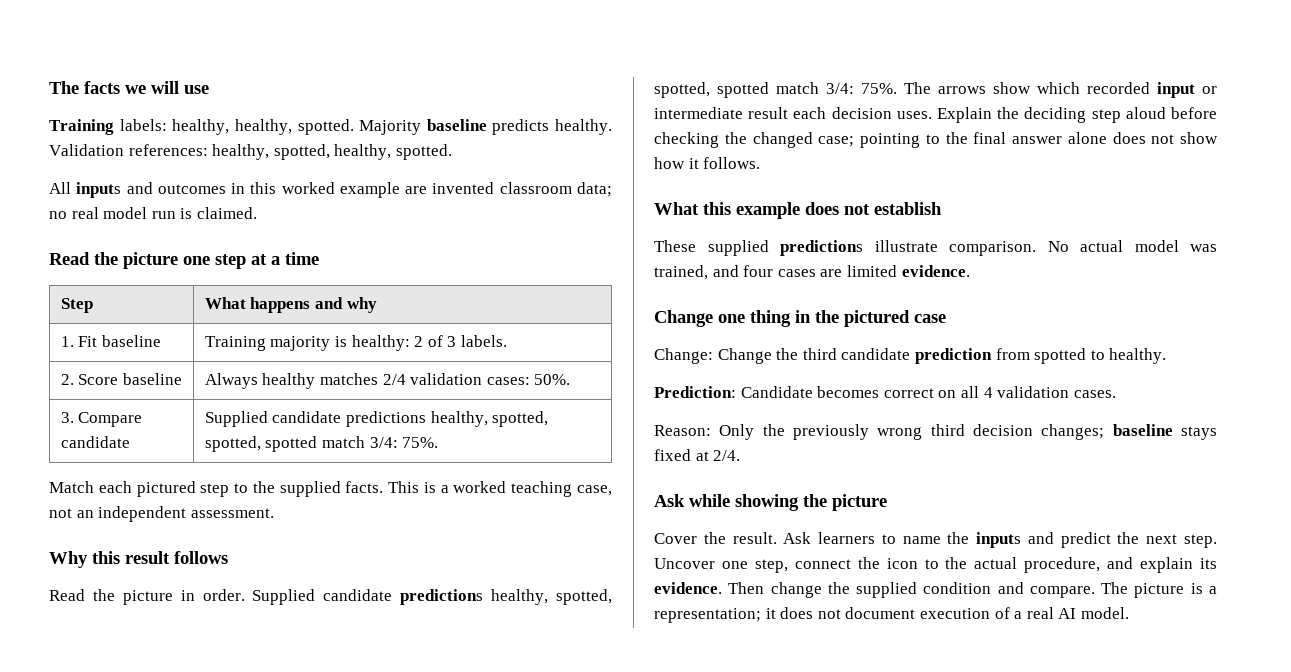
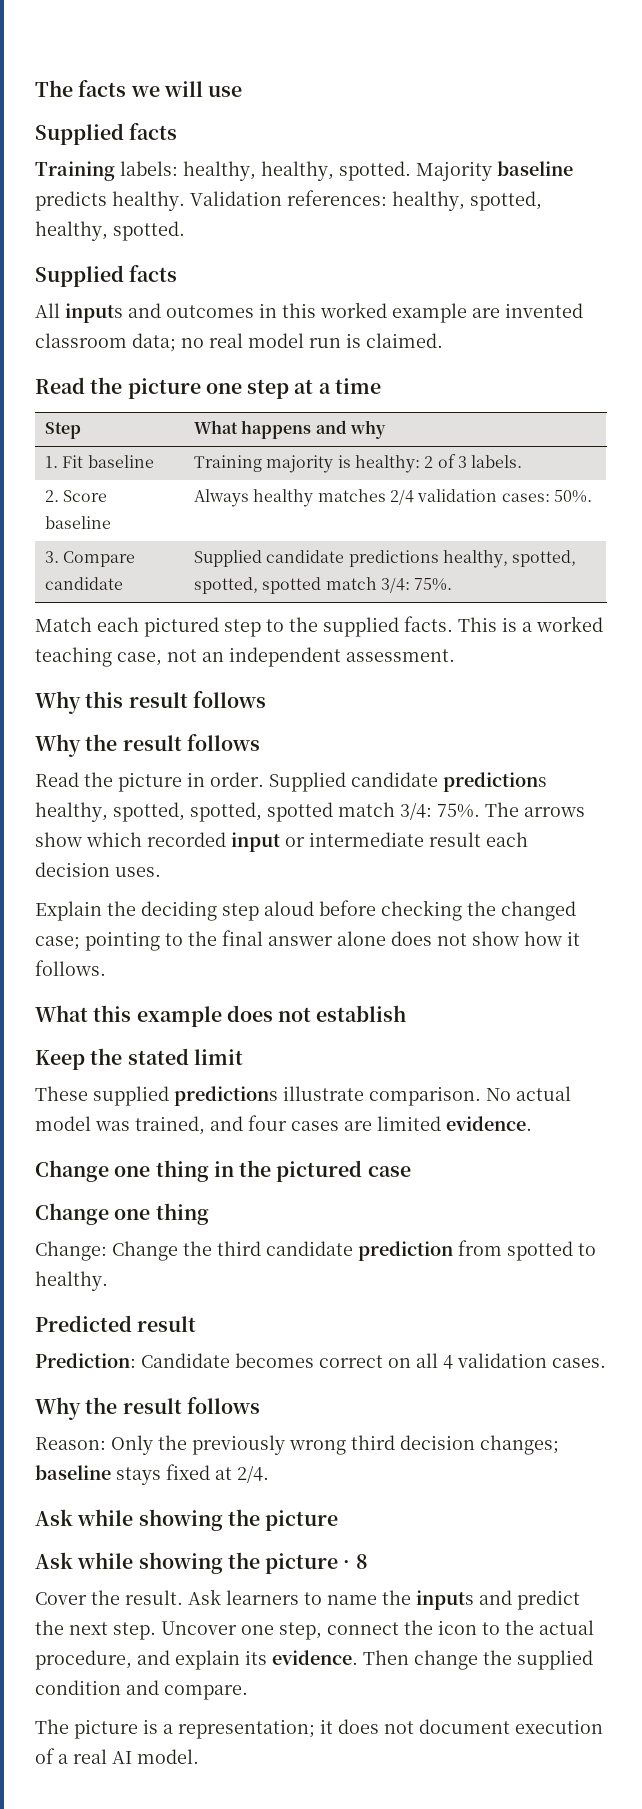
(209, 89) none -> [35,123,178,145] // Supplied facts
(452, 152) none -> [35,265,178,287] // Supplied facts
(228, 557) none -> [35,734,260,757] // Why the result follows
(932, 115) none -> (161, 872) //
(942, 208) none -> [35,1048,243,1070] // Keep the stated limit
(946, 318) none -> [35,1203,209,1225] // Change one thing
(1167, 356) none -> [35,1315,197,1332] // Predicted result
(1116, 394) none -> [35,1397,260,1420] // Why the result follows
(887, 502) none -> [35,1552,368,1574] // Ask while showing the picture · 8
(1095, 592) none -> (248, 1692) //

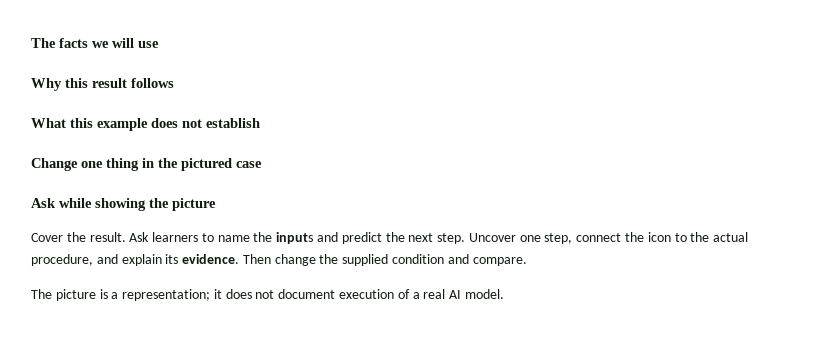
[35,123,178,145] [35,161,573,181] [35,190,542,211] [35,221,185,241] [35,265,178,287] [35,302,583,323] [35,333,443,352] [35,377,381,399] [45,422,82,439] [194,420,386,439] [45,455,154,468] [194,454,523,473] [45,490,108,502] [45,516,112,529] [194,489,592,507] [45,551,136,567] [45,577,124,590] [194,550,577,568] [194,577,453,594] [35,616,603,637] [35,647,455,667] [35,691,266,714] [35,734,260,757] [35,772,547,792] [35,802,585,822] [35,832,528,852] [35,862,161,877] [35,900,576,921] [35,930,580,951] [35,960,106,976] Supplied facts // Training labels: healthy, healthy, spotted. Majority baseline predicts healthy. Validation references: healthy, spotted, healthy, spotted. // Supplied facts // All inputs and outcomes in this worked example are invented classroom data; no real model run is claimed. // Read the picture one step at a time // Step | What happens and why // 1. Fit baseline | Training majority is healthy: 2 of 3 labels. // 2. Score baseline | Always healthy matches 2/4 validation cases: 50%. // 3. Compare candidate | Supplied candidate predictions healthy, spotted, spotted, spotted match 3/4: 75%. // Match each pictured step to the supplied facts. This is a worked teaching case, not an independent assessment. // Why this result follows // Why the result follows // Read the picture in order. Supplied candidate predictions healthy, spotted, spotted, spotted match 3/4: 75%. The arrows show which recorded input or intermediate result each decision uses. // Explain the deciding step aloud before checking the changed case; pointing to the final answer alone does not show how it follows. -> [31,78,174,91] Why this result follows
[35,1048,243,1070] [35,1086,571,1106] [35,1115,532,1135] // Keep the stated limit // These supplied predictions illustrate comparison. No actual model was trained, and four cases are limited evidence. -> (260, 123) none
[35,1203,209,1225] [35,1240,596,1261] [35,1271,108,1291] [35,1315,197,1332] [35,1353,606,1369] [35,1397,260,1420] [35,1435,559,1455] [35,1464,269,1485] [35,1509,339,1531] [35,1552,368,1574] // Change one thing // Change: Change the third candidate prediction from spotted to healthy. // Predicted result // Prediction: Candidate becomes correct on all 4 validation cases. // Why the result follows // Reason: Only the previously wrong third decision changes; baseline stays fixed at 2/4. // Ask while showing the picture // Ask while showing the picture · 8 -> [31,198,216,211] // Ask while showing the picture

